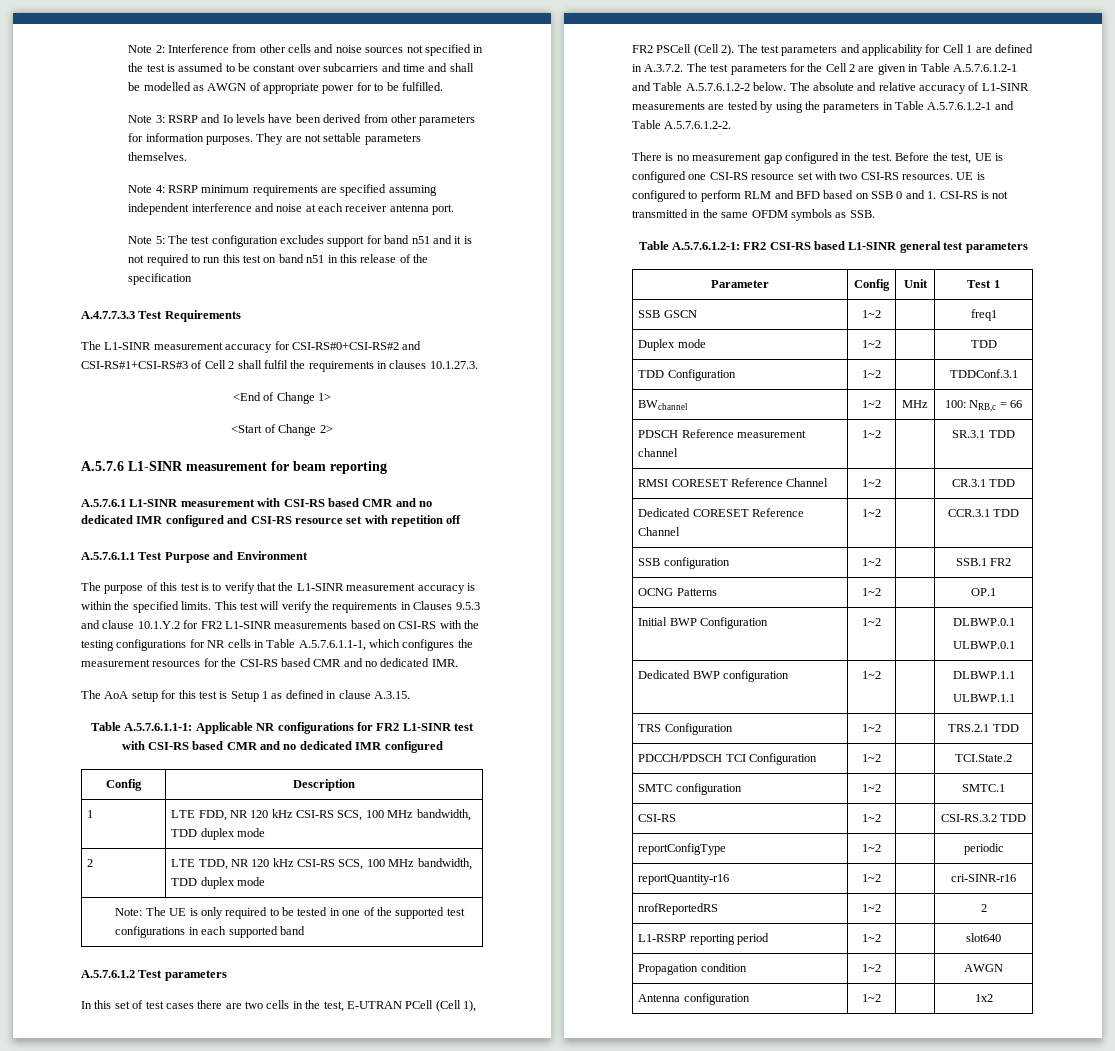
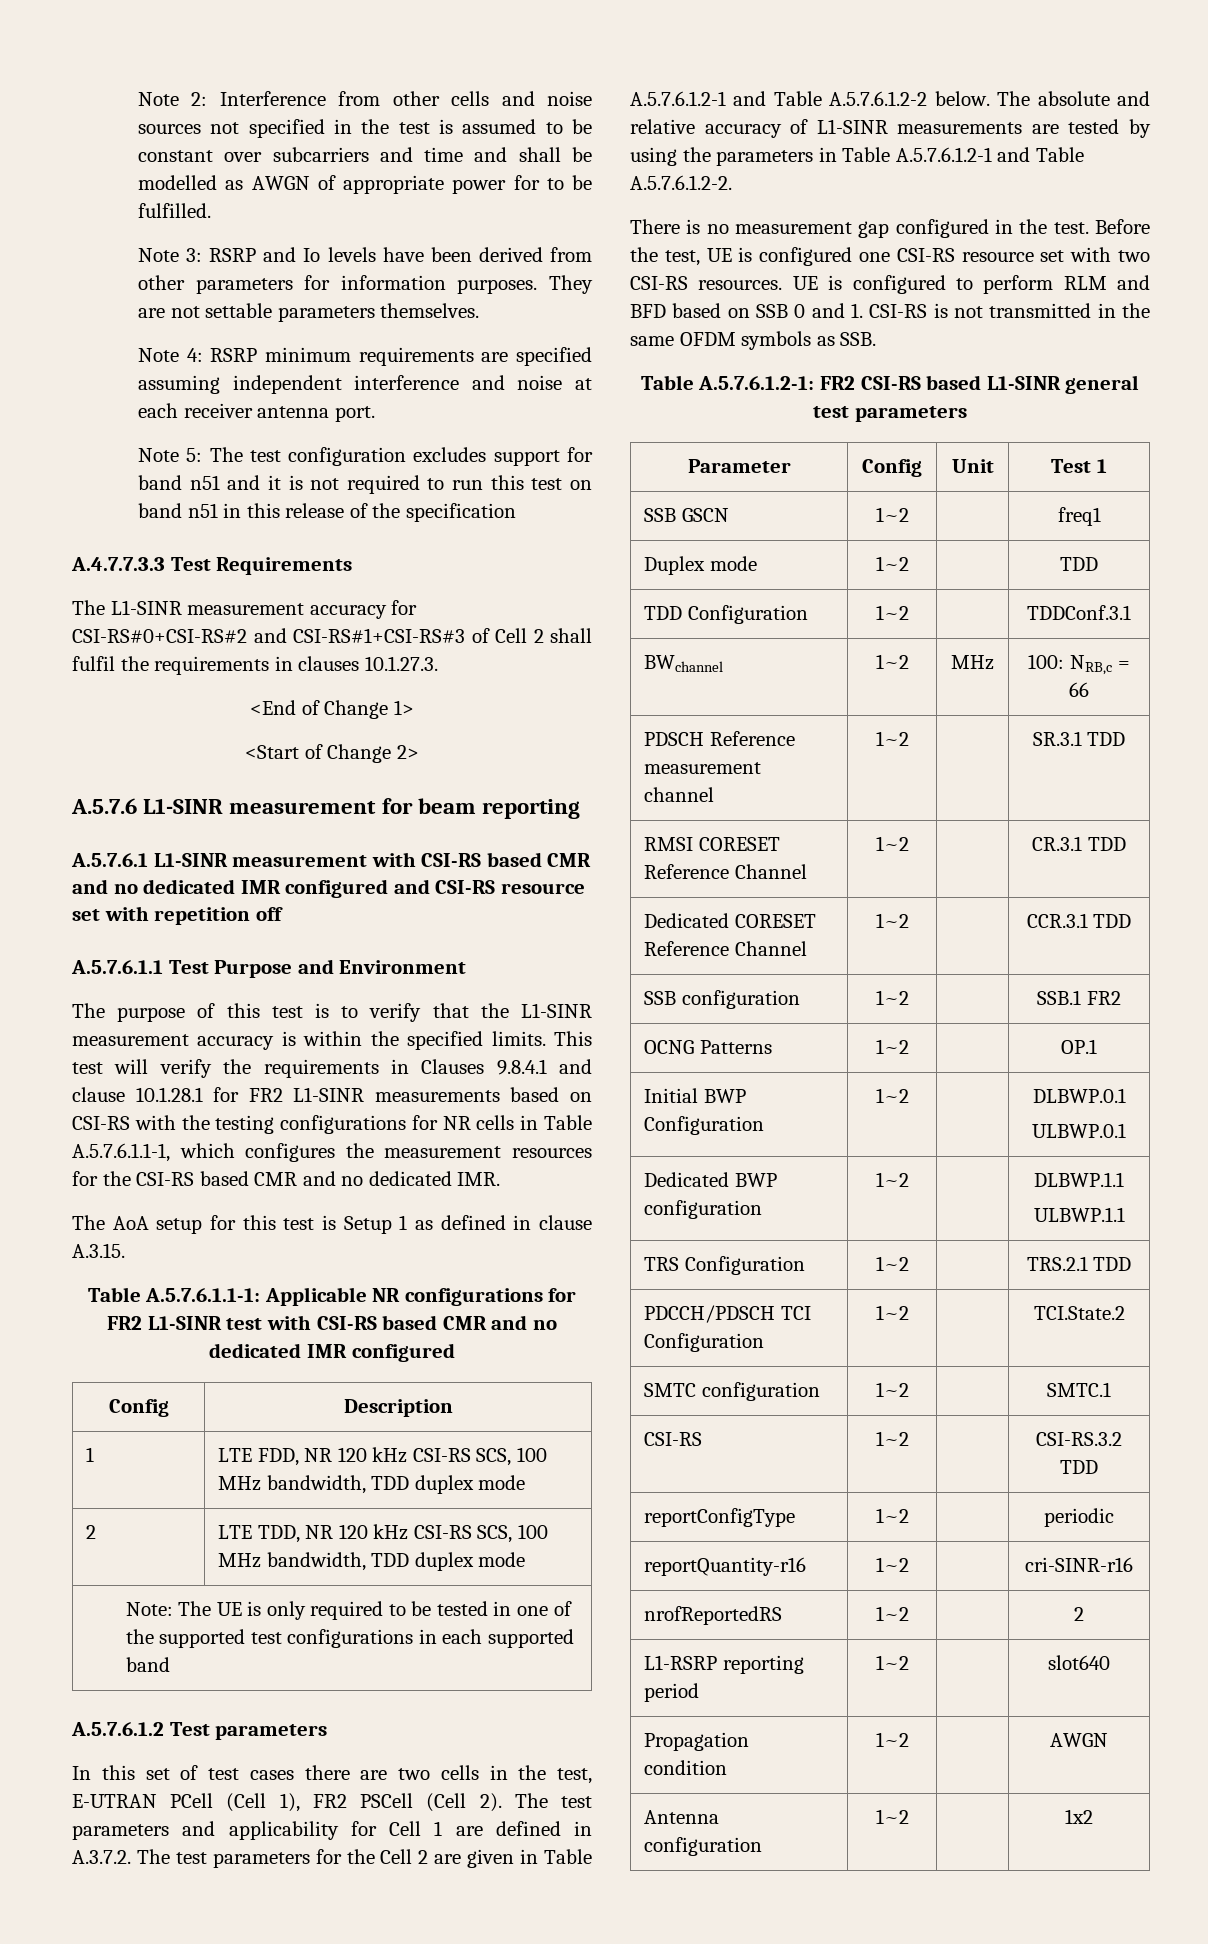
[455,602,480,610] 9.5.3 -> [496,1059,547,1075] 9.8.4.1
[137,621,180,629] 10.1.Y.2 -> [135,1087,203,1102] 10.1.28.1

